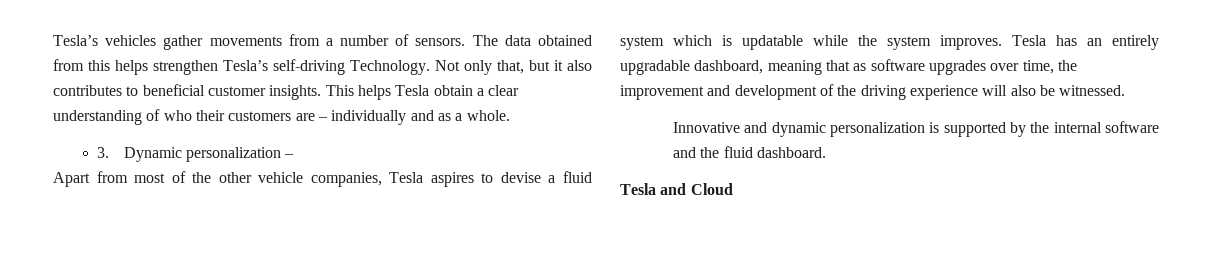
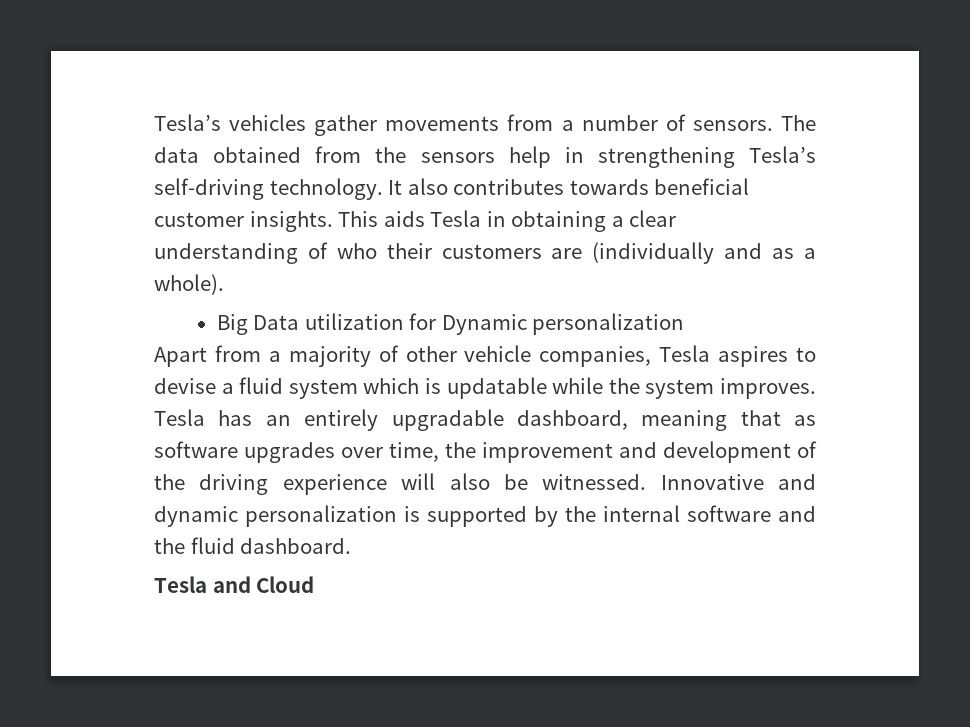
[88,59,563,75] this helps strengthen Tesla’s self-driving Technology. Not only that, but it -> [375,146,816,168] [154,178,403,200] the sensors help in strengthening Tesla’s self-driving technology. It
[126,86,139,96] to -> [569,179,649,195] towards
[357,85,473,100] helps Tesla obtain -> [383,210,607,232] aids Tesla in obtaining
[317,110,407,125] – individually -> [592,242,715,264] (individually
[466,110,510,121] [97,147,110,158] whole. // 3. -> [154,274,224,295] [216,313,437,335] whole). // Big Data utilization for
[284,154,295,158] – -> (685, 324) none
[134,171,212,183] most of the -> [268,345,399,367] a majority of
(1126, 90) // -> (647, 482) none

